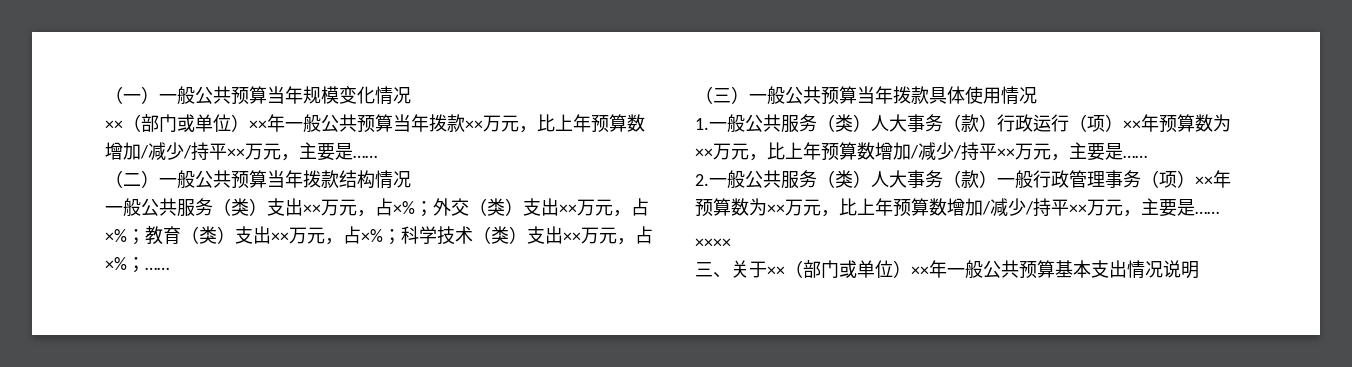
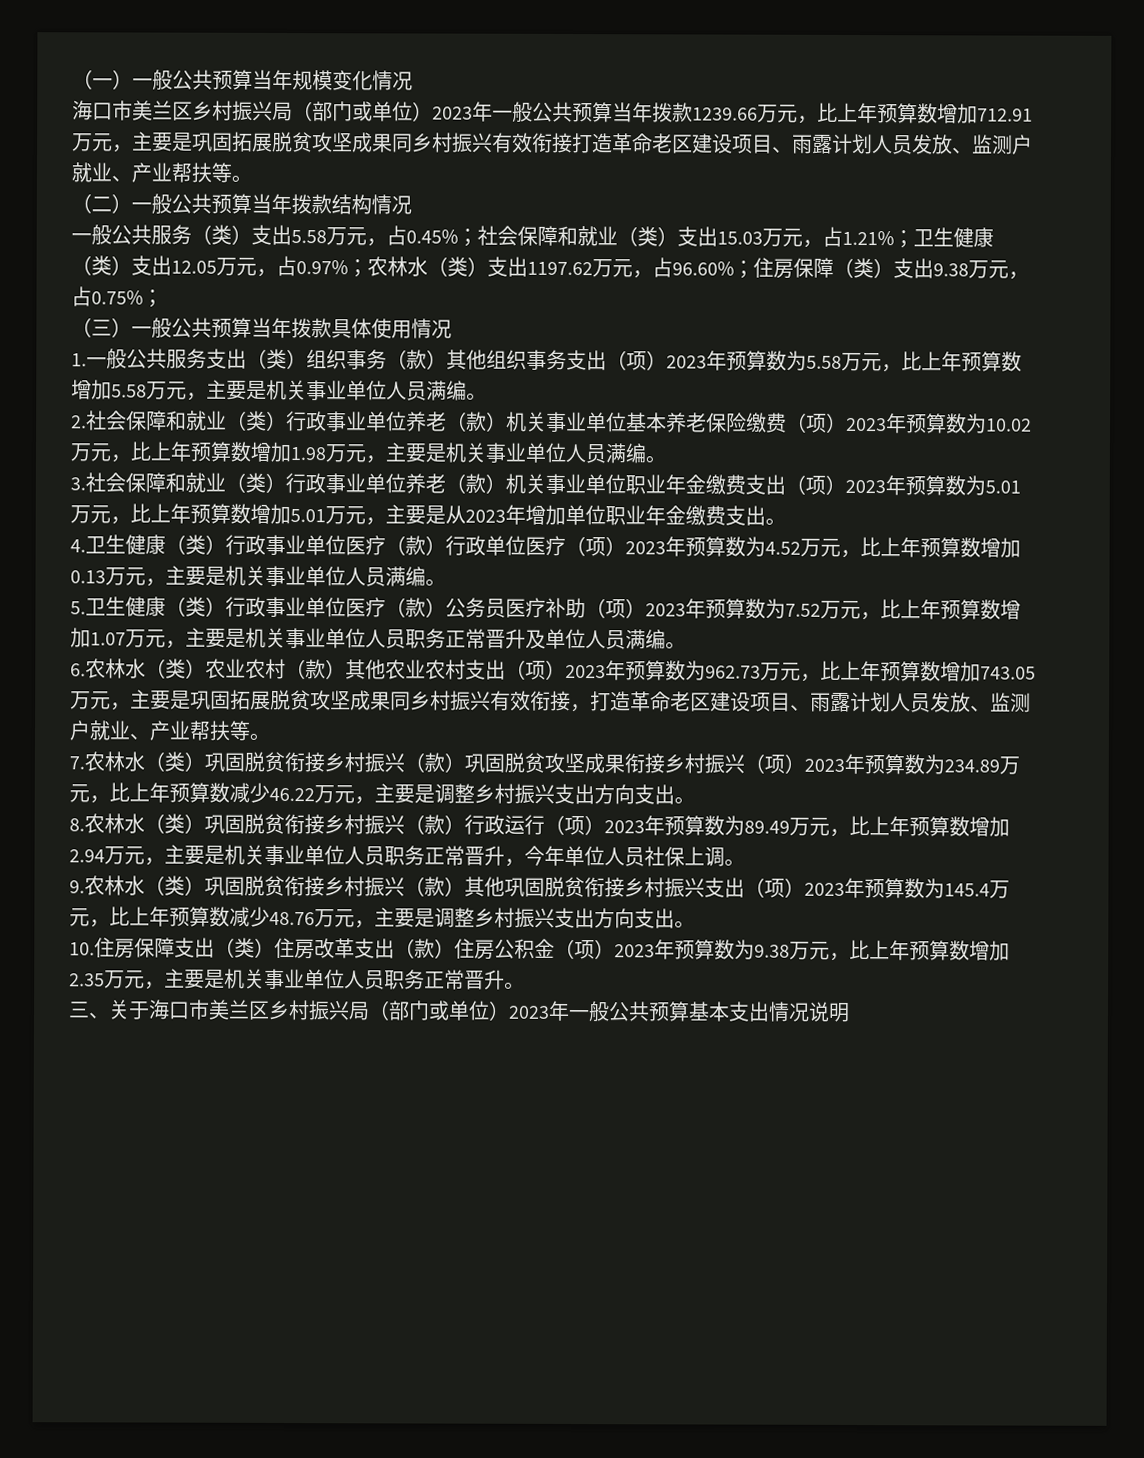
[105,114,267,132] ××（部门或单位）×× -> [72,100,473,122] 海口市美兰区乡村振兴局（部门或单位）2023
[465,114,645,133] [105,142,377,161] ××万元，比上年预算数增加/减少/持平××万元，主要是…… -> [692,102,1033,124] [72,131,1033,155] [71,162,252,183] 1239.66万元，比上年预算数增加712.91万元，主要是巩固拓展脱贫攻坚成果同乡村振兴有效衔接打造革命老区建设项目、雨露计划人员发放、监测户就业、产业帮扶等。
[303,198,649,217] [105,226,653,245] [105,257,169,273] ××万元，占×%；外交（类）支出××万元，占×%；教育（类）支出××万元，占×%；科学技术（类）支出××万元，占×%；…… -> [291,225,994,249] [71,255,1029,280] [71,286,163,308] 5.58万元，占0.45%；社会保障和就业（类）支出15.03万元，占1.21%；卫生健康（类）支出12.05万元，占0.97%；农林水（类）支出1197.62万元，占96.60%；住房保障（类）支出9.38万元，占0.75%；
[817,114,1231,133] [695,142,1147,161] [695,170,1231,189] [695,198,1219,217] [695,238,731,248] [695,260,929,278] （类）人大事务（款）行政运行（项）××年预算数为××万元，比上年预算数增加/减少/持平××万元，主要是…… // 2.一般公共服务（类）人大事务（款）一般行政管理事务（项）××年预算数为××万元，比上年预算数增加/减少/持平××万元，主要是…… // ×××× // 三、关于××（部门或单位）×× -> [206,348,1022,373] [71,379,487,401] [71,410,1032,434] [70,441,666,464] [70,472,1021,496] [70,503,786,526] [70,534,1021,559] [70,565,446,587] [70,596,1021,621] [70,627,686,650] [70,658,1036,682] [70,689,1031,713] [69,720,270,741] [69,751,1020,775] [69,782,695,805] [69,813,1010,837] [69,844,745,867] [69,875,1010,899] [69,906,695,929] [69,937,1010,961] [69,968,525,990] [68,999,550,1021] 支出（类）组织事务（款）其他组织事务支出（项）2023年预算数为5.58万元，比上年预算数增加5.58万元，主要是机关事业单位人员满编。 // 2.社会保障和就业（类）行政事业单位养老（款）机关事业单位基本养老保险缴费（项）2023年预算数为10.02万元，比上年预算数增加1.98万元，主要是机关事业单位人员满编。 // 3.社会保障和就业（类）行政事业单位养老（款）机关事业单位职业年金缴费支出（项）2023年预算数为5.01万元，比上年预算数增加5.01万元，主要是从2023年增加单位职业年金缴费支出。 // 4.卫生健康（类）行政事业单位医疗（款）行政单位医疗（项）2023年预算数为4.52万元，比上年预算数增加0.13万元，主要是机关事业单位人员满编。 // 5.卫生健康（类）行政事业单位医疗（款）公务员医疗补助（项）2023年预算数为7.52万元，比上年预算数增加1.07万元，主要是机关事业单位人员职务正常晋升及单位人员满编。 // 6.农林水（类）农业农村（款）其他农业农村支出（项）2023年预算数为962.73万元，比上年预算数增加743.05万元，主要是巩固拓展脱贫攻坚成果同乡村振兴有效衔接，打造革命老区建设项目、雨露计划人员发放、监测户就业、产业帮扶等。 // 7.农林水（类）巩固脱贫衔接乡村振兴（款）巩固脱贫攻坚成果衔接乡村振兴（项）2023年预算数为234.89万元，比上年预算数减少46.22万元，主要是调整乡村振兴支出方向支出。 // 8.农林水（类）巩固脱贫衔接乡村振兴（款）行政运行（项）2023年预算数为89.49万元，比上年预算数增加2.94万元，主要是机关事业单位人员职务正常晋升，今年单位人员社保上调。 // 9.农林水（类）巩固脱贫衔接乡村振兴（款）其他巩固脱贫衔接乡村振兴支出（项）2023年预算数为145.4万元，比上年预算数减少48.76万元，主要是调整乡村振兴支出方向支出。 // 10.住房保障支出（类）住房改革支出（款）住房公积金（项）2023年预算数为9.38万元，比上年预算数增加2.35万元，主要是机关事业单位人员职务正常晋升。 // 三、关于海口市美兰区乡村振兴局（部门或单位）2023

